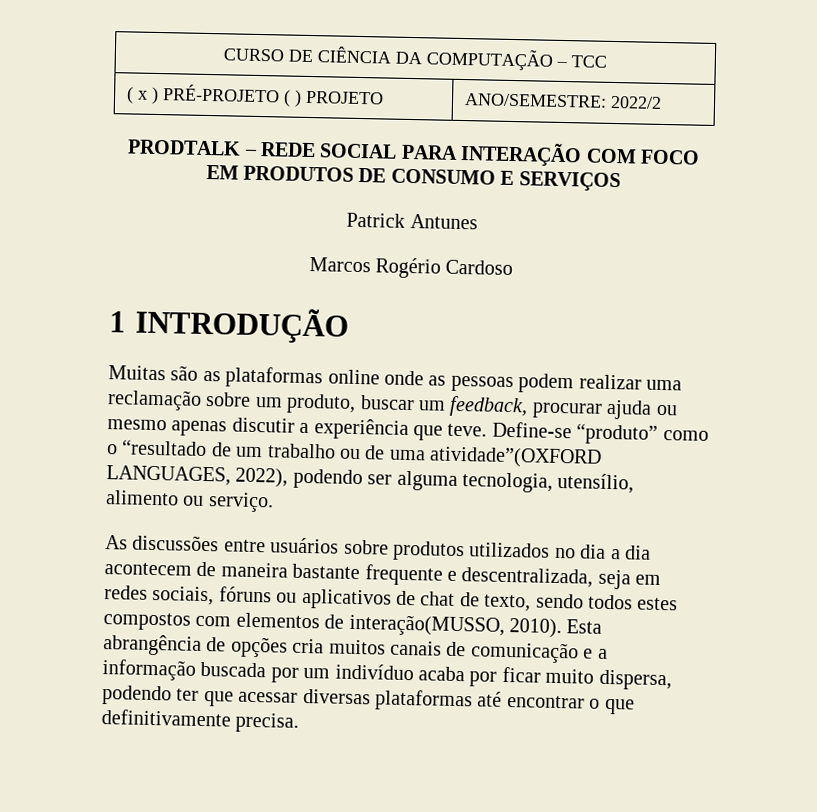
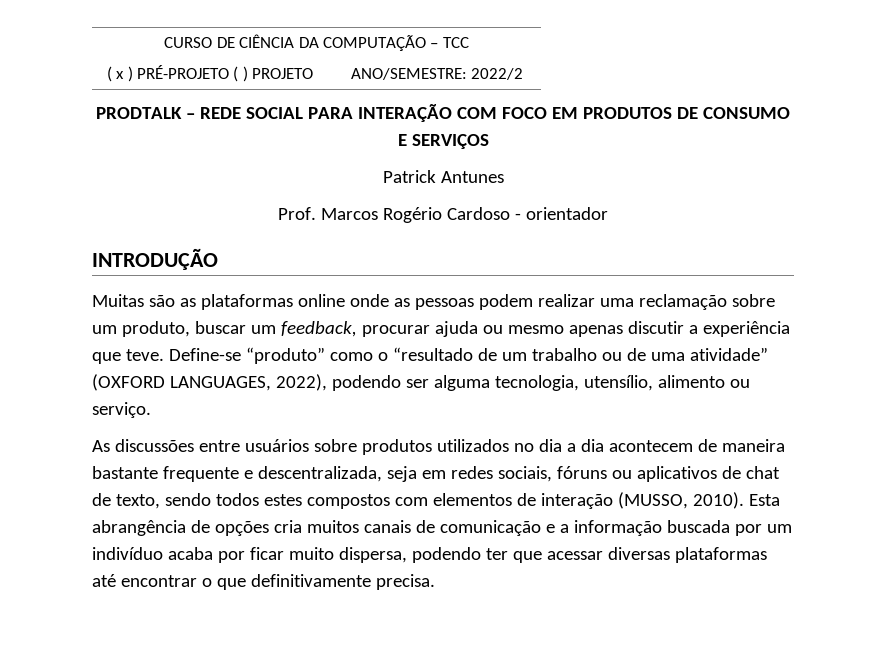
(478, 221) none -> [278,207,317,220] Prof.
[109,311,126,333] // 1 -> [514,207,608,220] - orientador //
[429,446,603,469] atividade”(OXFORD -> [689,347,768,361] [92,374,165,391] atividade” (OXFORD
[348,613,505,637] interação(MUSSO, -> [540,492,688,509] interação (MUSSO,

